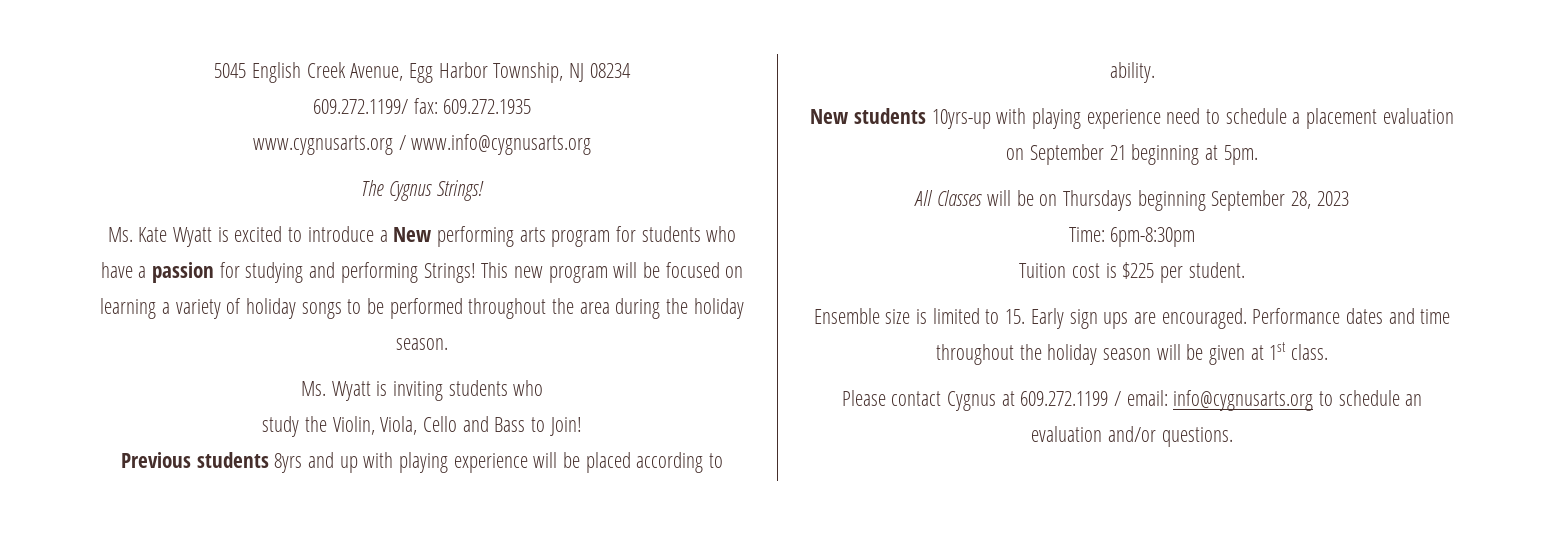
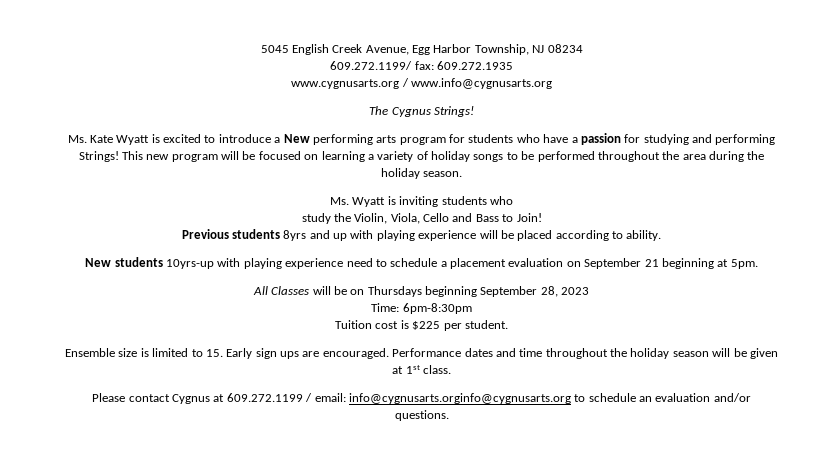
[1173,390,1314,411] info@cygnusarts.org -> [348,393,571,404] info@cygnusarts.orginfo@cygnusarts.org

